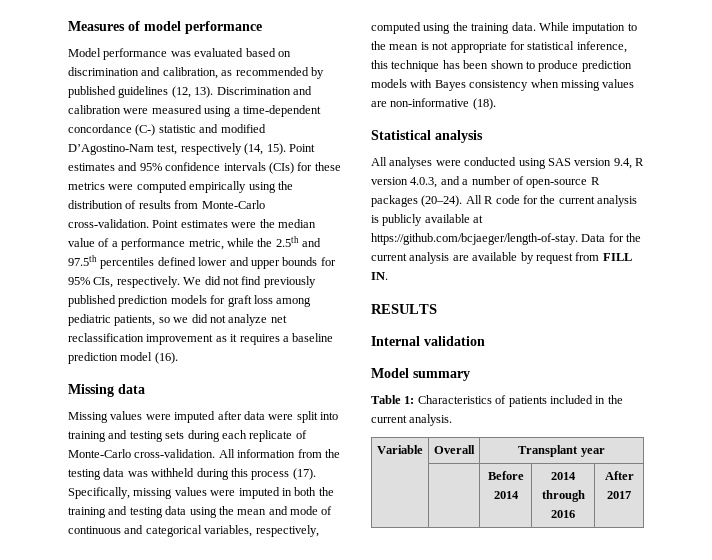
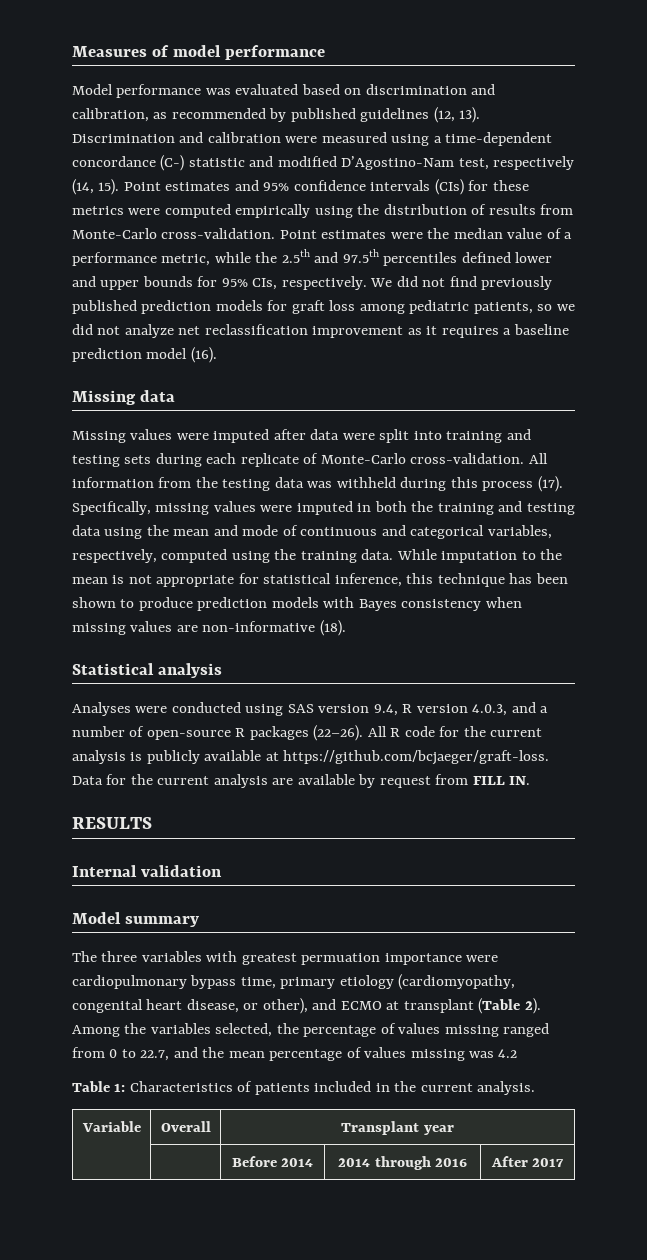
[371,157,433,169] All analyses -> [72,702,131,716] Analyses
[421,195,463,207] (20–24). -> [313,725,364,741] (22–26).
[371,233,578,245] https://github.com/bcjaeger/length-of-stay. -> [283,750,550,765] https://github.com/bcjaeger/graft-loss.
(470, 376) none -> [72,951,499,965] [72,974,516,990] [72,998,541,1014] [72,1023,550,1037] [72,1047,518,1061] // The three variables with greatest permuation importance were cardiopulmonary bypass time, primary etiology (cardiomyopathy, congenital heart disease, or other), and ECMO at transplant (Table 2). Among the variables selected, the percentage of values missing ranged from 0 to 22.7, and the mean percentage of values missing was 4.2

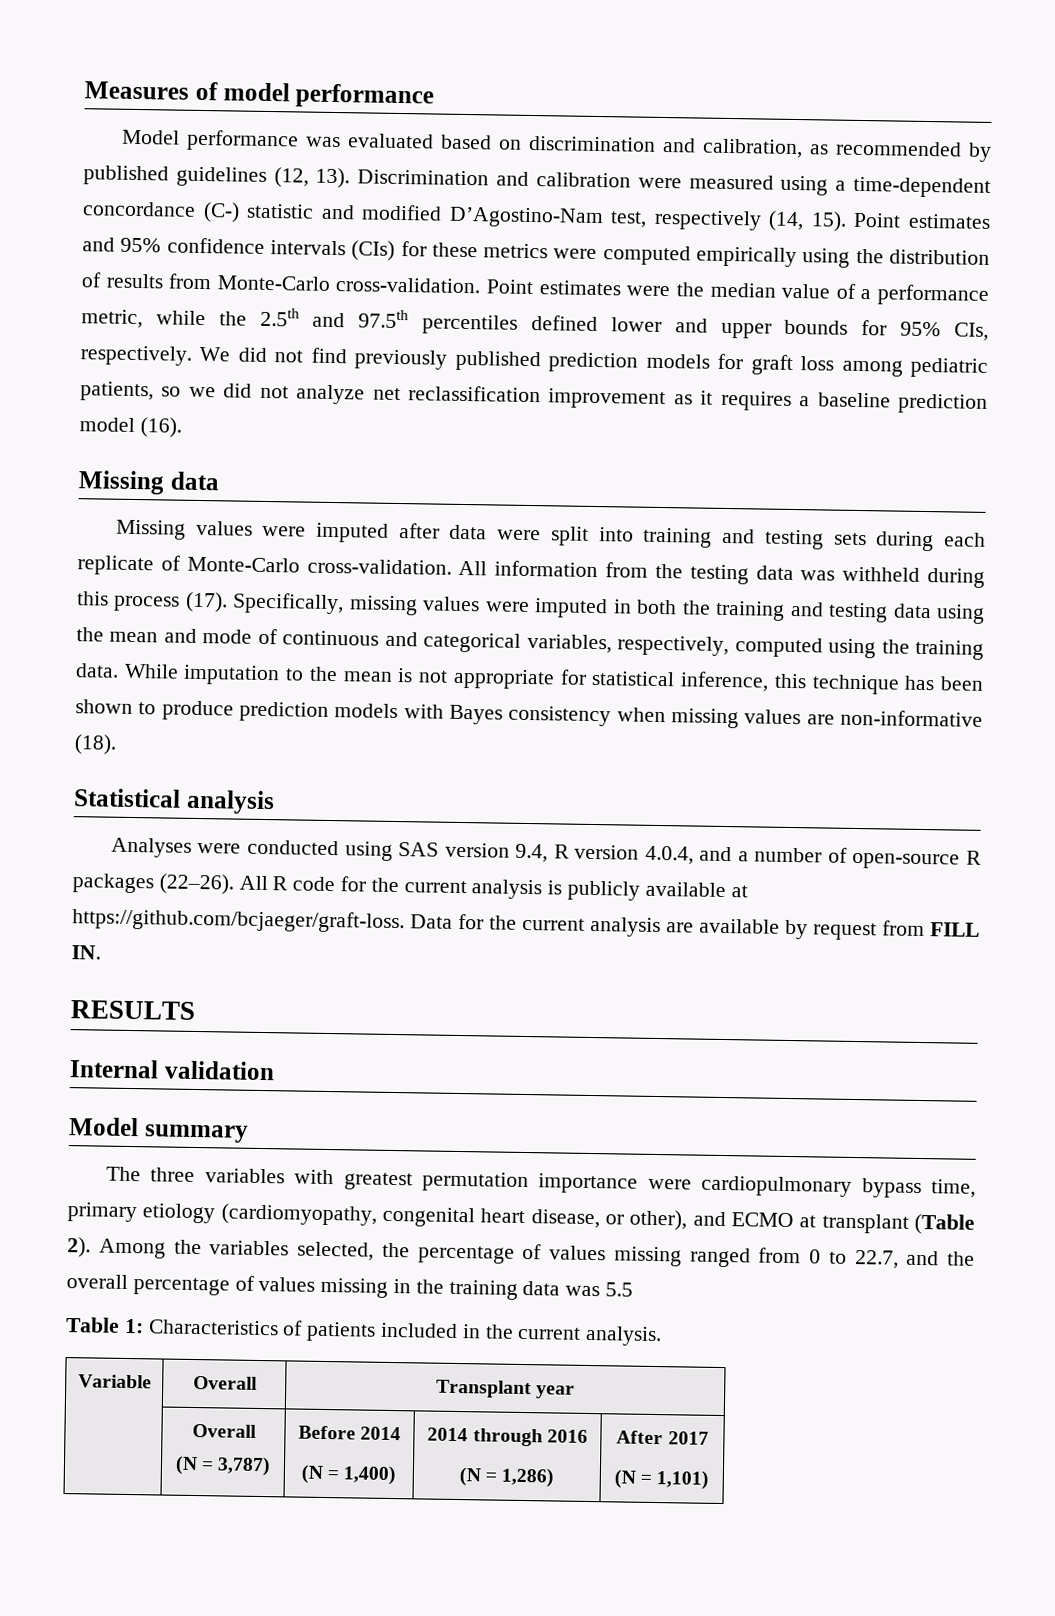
[472,704,508,716] 4.0.3, -> [644,845,694,865] 4.0.4,
[301,953,381,965] permuation -> [421,1171,529,1193] permutation
[228,1047,518,1061] mean percentage of values missing was 4.2 -> [66,1274,634,1300] overall percentage of values missing in the training data was 5.5
(454, 1130) none -> [191,1423,257,1438] [174,1455,272,1477] Overall // (N = 3,787)
(314, 1162) none -> [300,1464,397,1486] // (N = 1,400)
(467, 1162) none -> [458,1467,555,1488] // (N = 1,286)
(565, 1162) none -> [613,1469,710,1490] // (N = 1,101)

